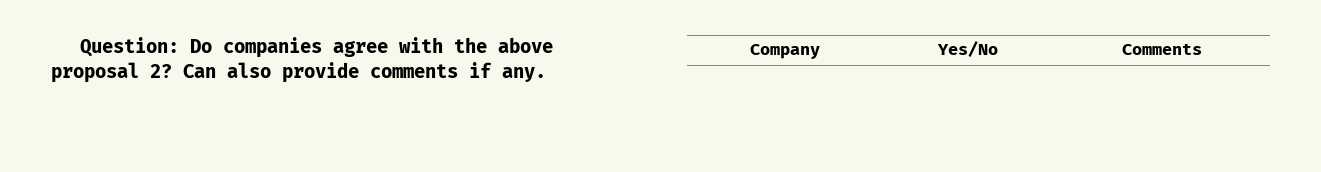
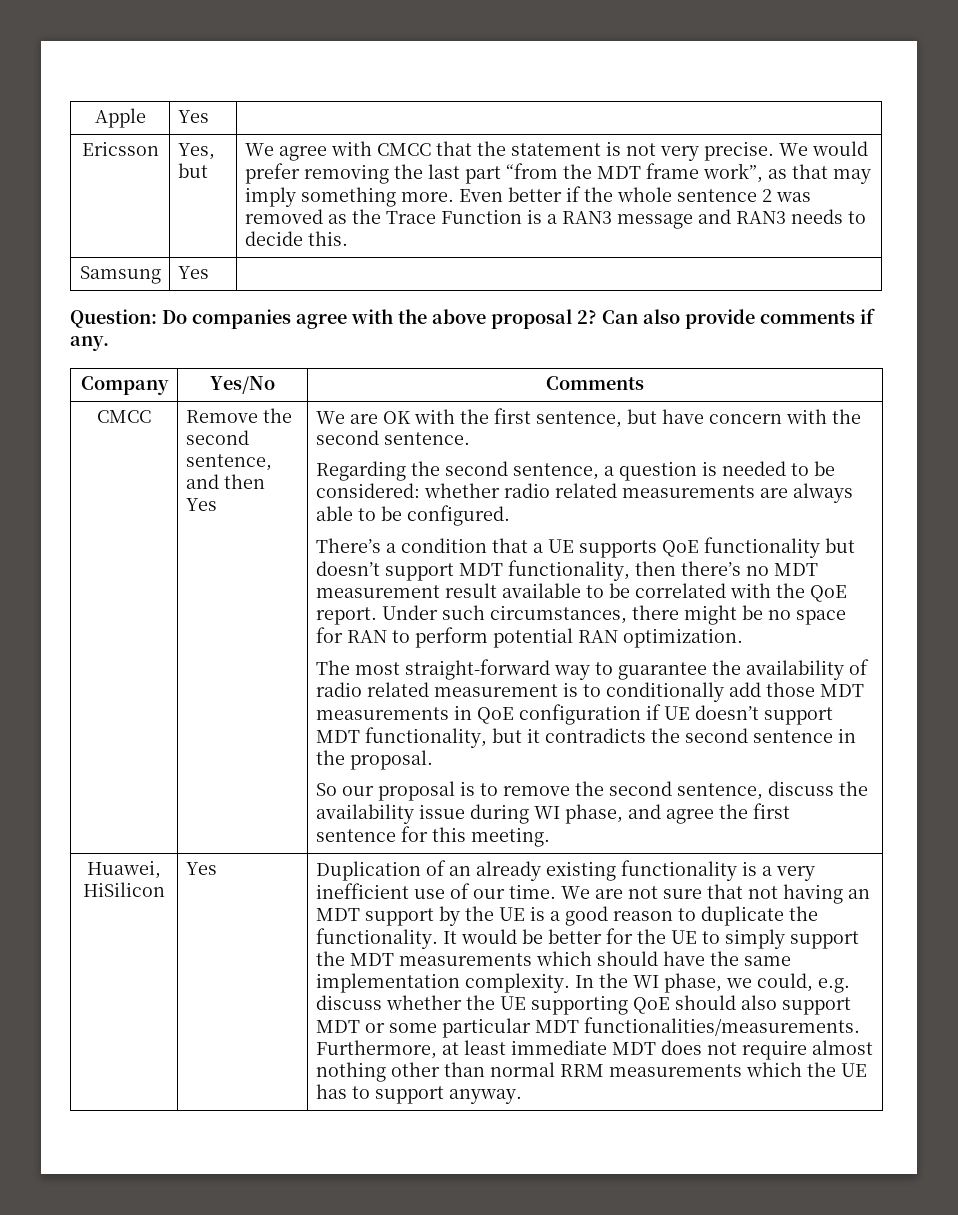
(79, 47) none -> [94,108,146,128] [177,110,209,123] [81,141,159,156] [177,143,215,160] [177,163,208,178] [244,141,868,161] [244,163,871,184] [244,186,811,207] [244,209,866,229] [244,231,348,246] [79,266,161,284] [177,266,209,279] Apple | Yes | // Ericsson | Yes, but | We agree with CMCC that the statement is not very precise. We would prefer removing the last part “from the MDT frame work”, as that may imply something more. Even better if the whole sentence 2 was removed as the Trace Function is a RAN3 message and RAN3 needs to decide this. // Samsung | Yes | //
(1202, 49) none -> [97,410,151,423] [185,408,292,423] [185,430,249,445] [185,454,272,471] [185,474,265,489] [185,498,217,511] [315,408,861,428] [315,430,470,445] [315,461,835,481] [315,483,853,503] [315,505,510,526] [315,537,855,558] [315,560,818,581] [315,583,847,602] [315,605,846,625] [315,627,743,648] [315,659,869,680] [315,682,864,702] [315,704,833,725] [315,727,856,748] [315,750,433,770] [315,781,868,801] [315,803,790,824] [315,826,550,847] [87,860,161,879] [83,882,165,897] [185,862,217,875] [315,860,815,881] [315,883,870,904] [315,906,818,926] [315,928,859,949] [315,951,791,966] [315,973,850,993] [315,995,851,1015] [315,1017,860,1038] [315,1040,873,1060] [315,1062,867,1082] [315,1084,522,1104] // CMCC | Remove the second sentence, and then Yes | We are OK with the first sentence, but have concern with the second sentence. // Regarding the second sentence, a question is needed to be considered: whether radio related measurements are always able to be configured. // There’s a condition that a UE supports QoE functionality but doesn’t support MDT functionality, then there’s no MDT measurement result available to be correlated with the QoE report. Under such circumstances, there might be no space for RAN to perform potential RAN optimization. // The most straight-forward way to guarantee the availability of radio related measurement is to conditionally add those MDT measurements in QoE configuration if UE doesn’t support MDT functionality, but it contradicts the second sentence in the proposal. // So our proposal is to remove the second sentence, discuss the availability issue during WI phase, and agree the first sentence for this meeting. // Huawei, HiSilicon | Yes | Duplication of an already existing functionality is a very inefficient use of our time. We are not sure that not having an MDT support by the UE is a good reason to duplicate the functionality. It would be better for the UE to simply support the MDT measurements which should have the same implementation complexity. In the WI phase, we could, e.g. discuss whether the UE supporting QoE should also support MDT or some particular MDT functionalities/measurements. Furthermore, at least immediate MDT does not require almost nothing other than normal RRM measurements which the UE has to support anyway.

